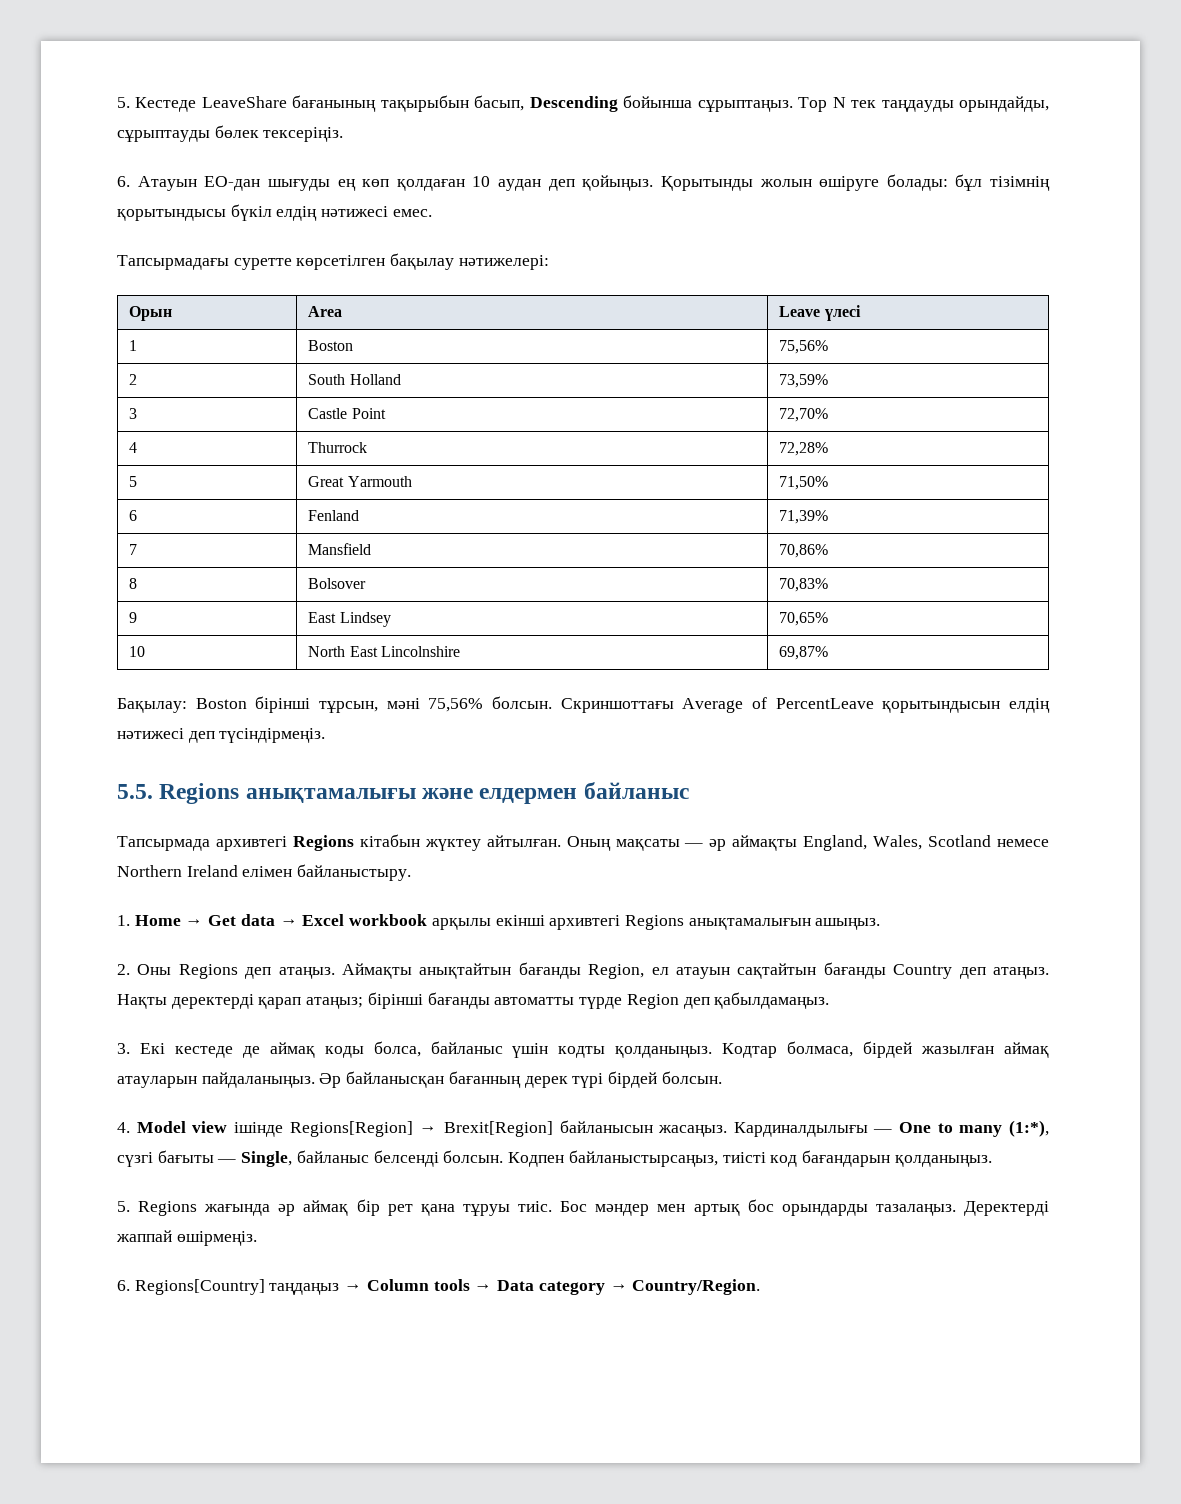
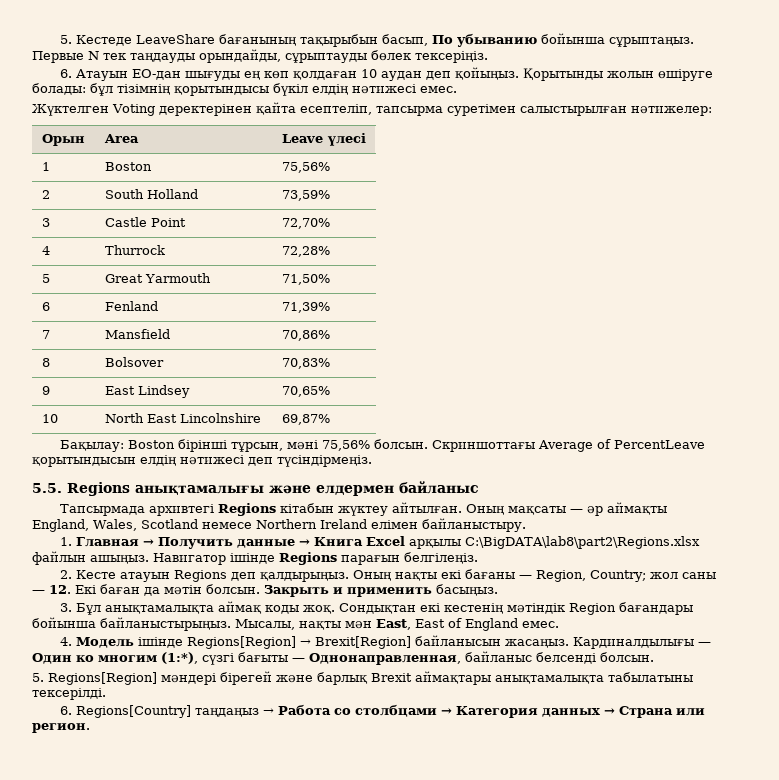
[529,96,618,112] Descending -> [431,33,537,47] По убыванию
[798,97,828,112] Top -> [32,51,84,63] Первые
[117,253,549,270] Тапсырмадағы суретте көрсетілген бақылау нәтижелері: -> [32,102,712,116] Жүктелген Voting деректерінен қайта есептеліп, тапсырма суретімен салыстырылған нәтижелер:
[134,914,881,930] [117,962,1049,979] [117,992,830,1009] [117,1041,1049,1058] [117,1071,722,1088] Home → Get data → Excel workbook арқылы екінші архивтегі Regions анықтамалығын ашыңыз. // 2. Оны Regions деп атаңыз. Аймақты анықтайтын бағанды Region, ел атауын сақтайтын бағанды Country деп атаңыз. Нақты деректерді қарап атаңыз; бірінші бағанды автоматты түрде Region деп қабылдамаңыз. // 3. Екі кестеде де аймақ коды болса, байланыс үшін кодты қолданыңыз. Кодтар болмаса, бірдей жазылған аймақ атауларын пайдаланыңыз. Әр байланысқан бағанның дерек түрі бірдей болсын. -> [75,536,700,549] [32,551,478,565] [59,569,716,582] [32,584,498,597] [59,601,693,615] [32,617,559,631] Главная → Получить данные → Книга Excel арқылы C:\BigDATA\lab8\part2\Regions.xlsx файлын ашыңыз. Навигатор ішінде Regions парағын белгілеңіз. // 2. Кесте атауын Regions деп қалдырыңыз. Оның нақты екі бағаны — Region, Country; жол саны — 12. Екі баған да мәтін болсын. Закрыть и применить басыңыз. // 3. Бұл анықтамалықта аймақ коды жоқ. Сондықтан екі кестенің мәтіндік Region бағандары бойынша байланыстырыңыз. Мысалы, нақты мән East, East of England емес.
[136,1121,228,1133] Model view -> [75,637,134,648] Модель
[899,1122,1003,1137] One to many -> [32,653,157,664] Один ко многим
[241,1151,293,1167] Single, -> [309,653,461,665] Однонаправленная,
[508,1150,992,1167] [117,1199,1049,1216] [116,1230,257,1246] [117,1279,761,1295] Кодпен байланыстырсаңыз, тиісті код бағандарын қолданыңыз. // 5. Regions жағында әр аймақ бір рет қана тұруы тиіс. Бос мәндер мен артық бос орындарды тазалаңыз. Деректерді жаппай өшірмеңіз. // 6. Regions[Country] таңдаңыз → Column tools → Data category → Country/Region. -> [32,671,693,685] [32,688,106,700] [59,704,705,718] [32,723,90,733] // 5. Regions[Region] мәндері бірегей және барлық Brexit аймақтары анықтамалықта табылатыны тексерілді. // 6. Regions[Country] таңдаңыз → Работа со столбцами → Категория данных → Страна или регион.

